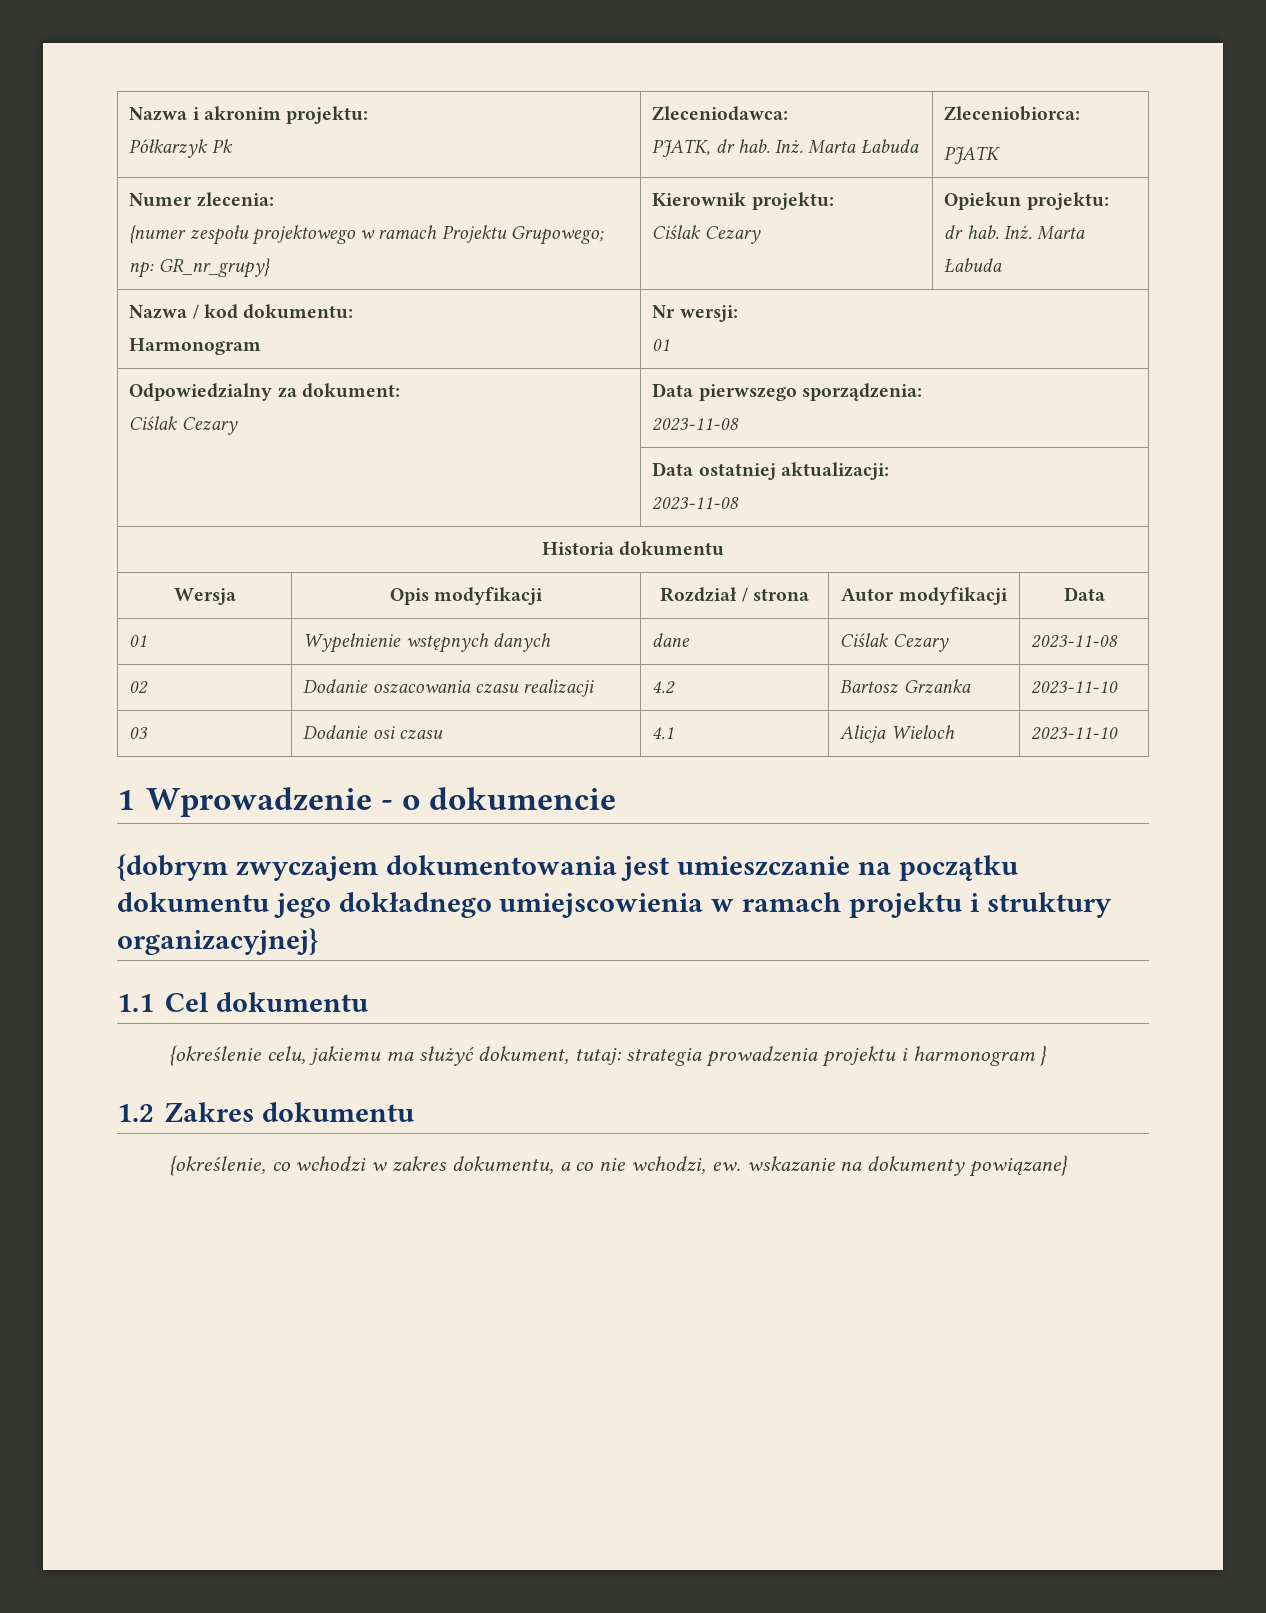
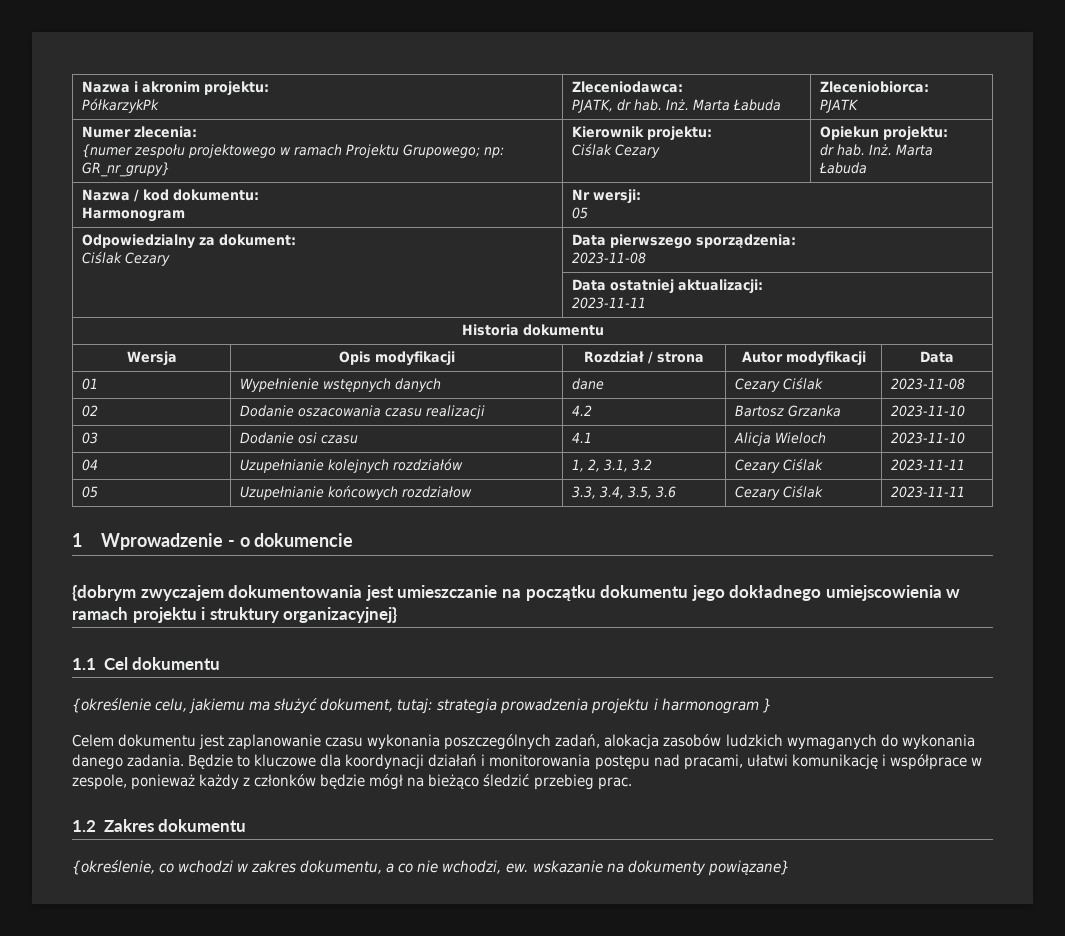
[129,139,233,158] Półkarzyk Pk -> [82,98,160,113] PółkarzykPk
[652,339,671,351] 01 -> [572,207,589,219] 05
[652,497,740,510] 2023-11-08 -> [572,297,647,309] 2023-11-11
[840,633,949,652] Ciślak Cezary -> [735,377,824,392] Cezary Ciślak
(1119, 733) none -> [82,459,99,471] [240,458,464,473] [572,459,653,472] [735,458,824,473] [891,459,966,471] [82,486,99,498] [240,485,473,500] [572,486,677,499] [735,485,824,500] [891,486,966,498] // 04 | Uzupełnianie kolejnych rozdziałów | 1, 2, 3.1, 3.2 | Cezary Ciślak | 2023-11-11 // 05 | Uzupełnianie końcowych rozdziałow | 3.3, 3.4, 3.5, 3.6 | Cezary Ciślak | 2023-11-11
(1047, 1055) none -> [72,734,975,750] [72,754,982,770] [72,774,632,790] // Celem dokumentu jest zaplanowanie czasu wykonania poszczególnych zadań, alokacja zasobów ludzkich wymaganych do wykonania danego zadania. Będzie to kluczowe dla koordynacji działań i monitorowania postępu nad pracami, ułatwi komunikację i współprace w zespole, ponieważ każdy z członków będzie mógł na bieżąco śledzić przebieg prac.

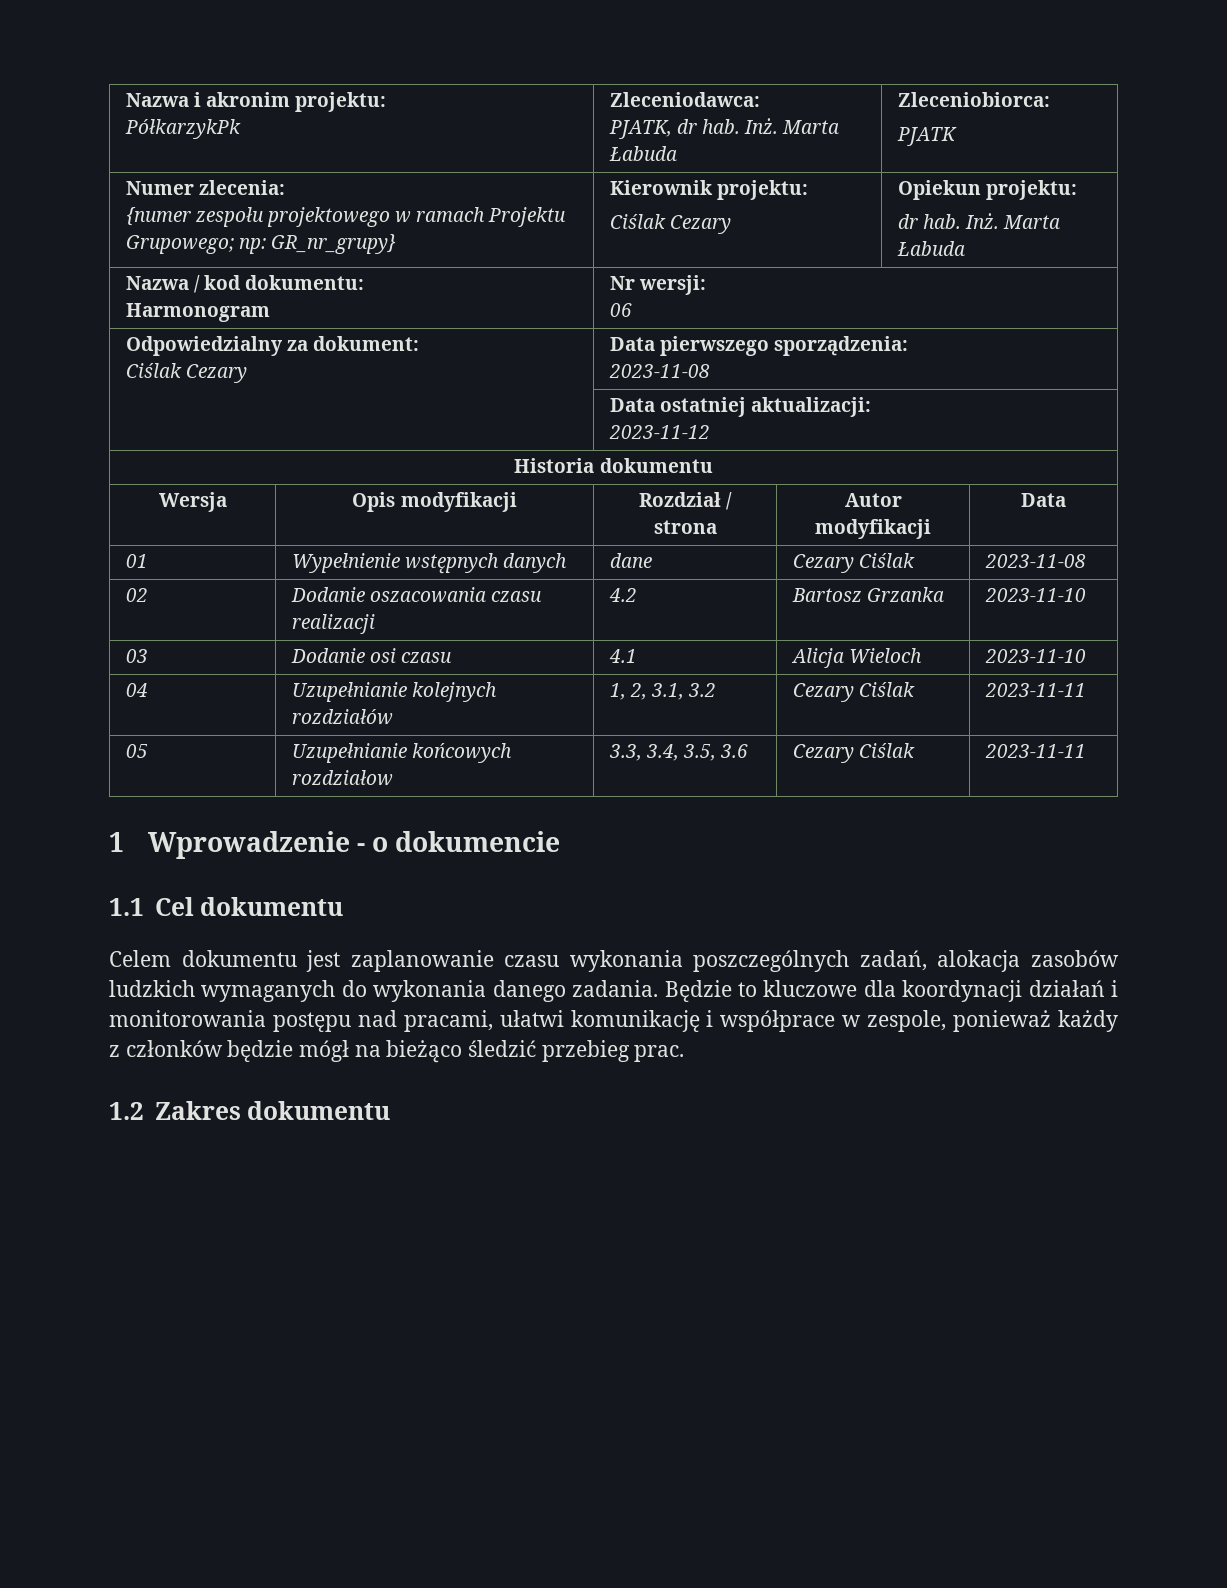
[572,207,589,219] 05 -> [609,303,632,317] 06
[572,297,647,309] 2023-11-11 -> [608,425,710,439] 2023-11-12
[72,585,961,601] [72,607,398,623] [72,657,221,670] [72,698,772,714] {dobrym zwyczajem dokumentowania jest umieszczanie na początku dokumentu jego dokładnego umiejscowienia w ramach projektu i struktury organizacyjnej} // 1.1 Cel dokumentu // {określenie celu, jakiemu ma służyć dokument, tutaj: strategia prowadzenia projektu i harmonogram } -> [109,897,344,916] 1.1 Cel dokumentu
[72,860,790,876] // {określenie, co wchodzi w zakres dokumentu, a co nie wchodzi, ew. wskazanie na dokumenty powiązane} -> (391, 1110) none

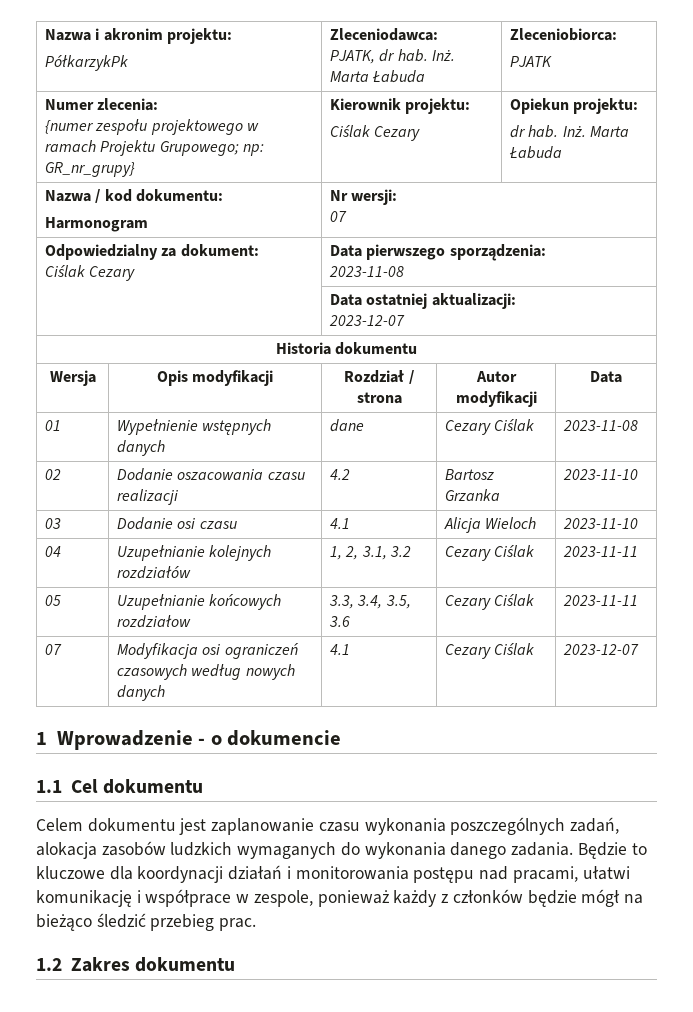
[609,303,632,317] 06 -> [330,211,348,222] 07
[608,425,710,439] 2023-11-12 -> [329,315,406,326] 2023-12-07
(1086, 751) none -> [45,644,63,655] [117,643,299,659] [117,664,295,680] [117,685,166,701] [330,644,351,655] [445,643,535,659] [563,644,640,655] // 07 | Modyfikacja osi ograniczeń czasowych według nowych danych | 4.1 | Cezary Ciślak | 2023-12-07

